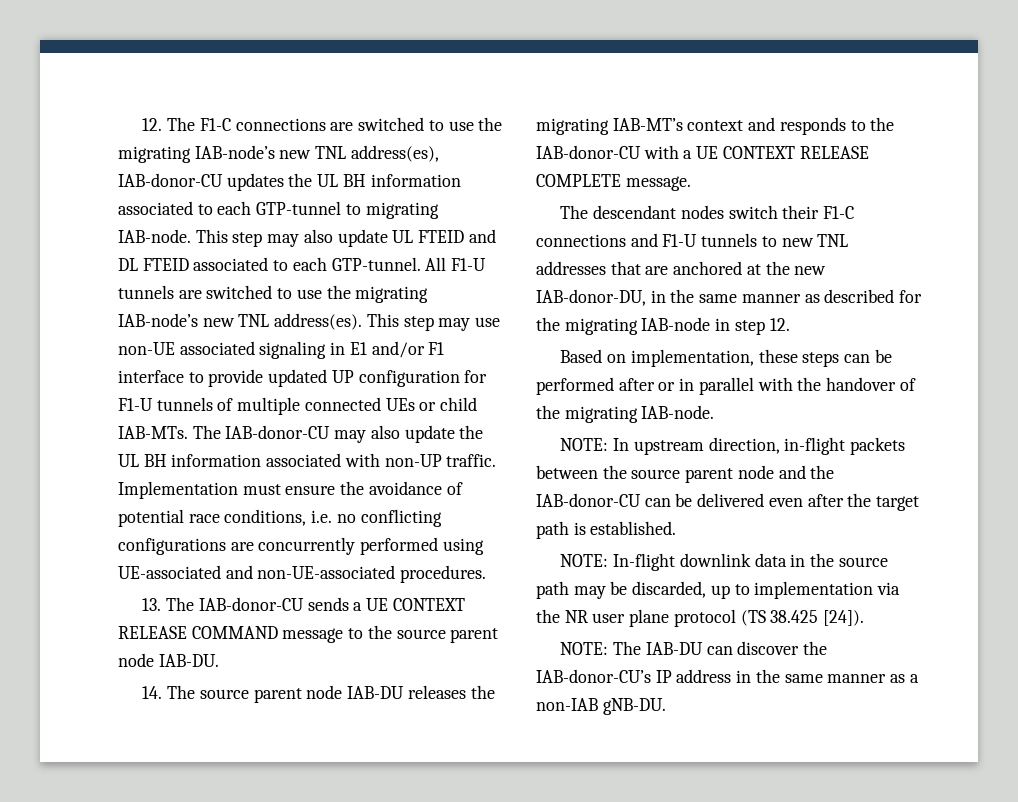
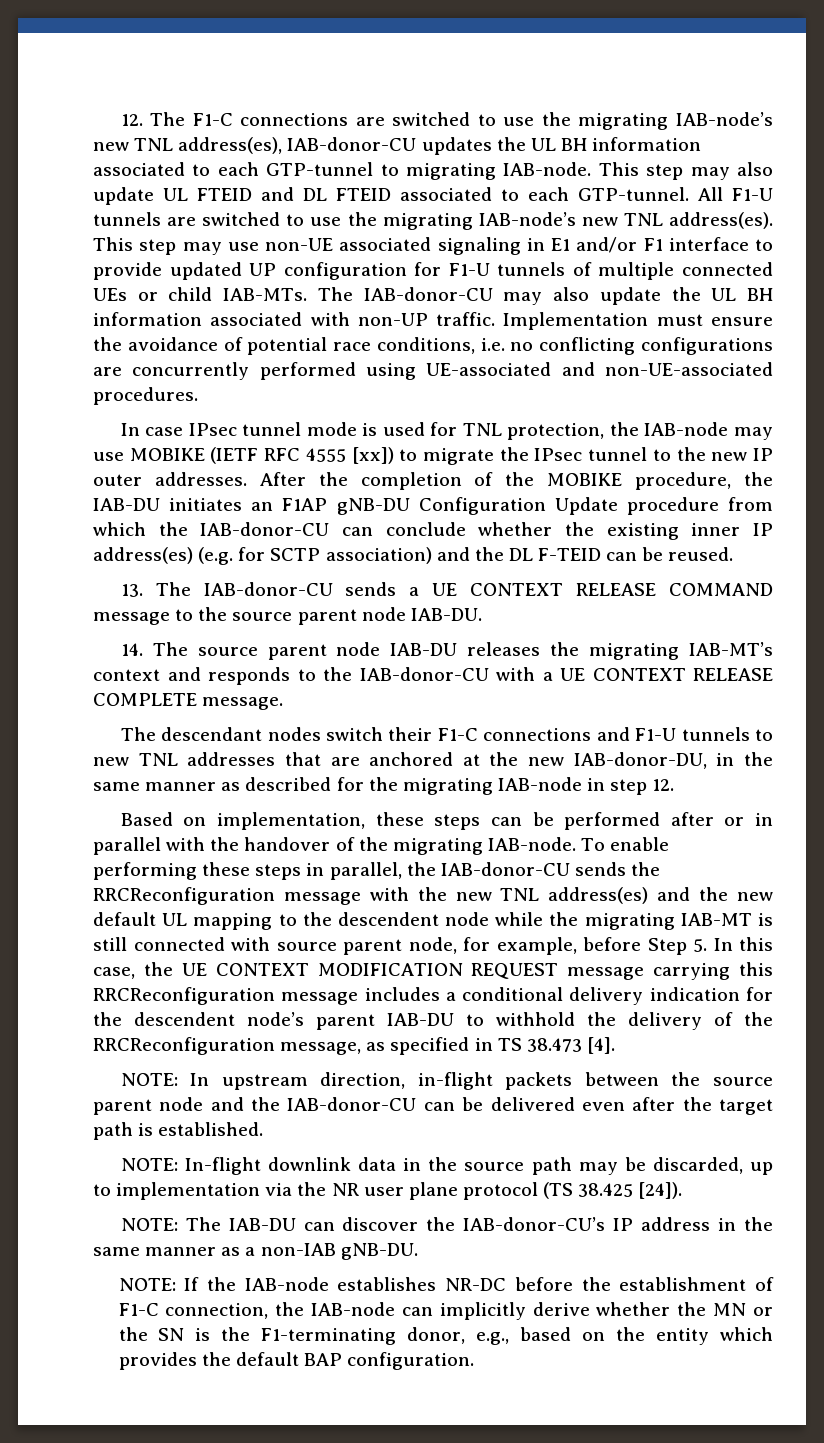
(487, 574) none -> [120,422,773,440] [93,447,773,465] [93,472,774,490] [93,497,773,515] [93,522,773,540] [93,547,734,565] // In case IPsec tunnel mode is used for TNL protection, the IAB-node may use MOBIKE (IETF RFC 4555 [xx]) to migrate the IPsec tunnel to the new IP outer addresses. After the completion of the MOBIKE procedure, the IAB-DU initiates an F1AP gNB-DU Configuration Update procedure from which the IAB-donor-CU can conclude whether the existing inner IP address(es) (e.g. for SCTP association) and the DL F-TEID can be reused.
(715, 412) none -> [581,837,670,851] [93,862,661,880] [93,887,774,905] [93,912,774,930] [93,937,773,955] [93,962,773,980] [93,987,773,1005] [93,1012,773,1030] [93,1037,615,1055] To enable performing these steps in parallel, the IAB-donor-CU sends the RRCReconfiguration message with the new TNL address(es) and the new default UL mapping to the descendent node while the migrating IAB-MT is still connected with source parent node, for example, before Step 5. In this case, the UE CONTEXT MODIFICATION REQUEST message carrying this RRCReconfiguration message includes a conditional delivery indication for the descendent node’s parent IAB-DU to withhold the delivery of the RRCReconfiguration message, as specified in TS 38.473 [4].
(666, 706) none -> [118,1277,774,1291] [118,1302,774,1320] [118,1327,773,1345] [118,1352,475,1370] // NOTE: If the IAB-node establishes NR-DC before the establishment of F1-C connection, the IAB-node can implicitly derive whether the MN or the SN is the F1-terminating donor, e.g., based on the entity which provides the default BAP configuration.

